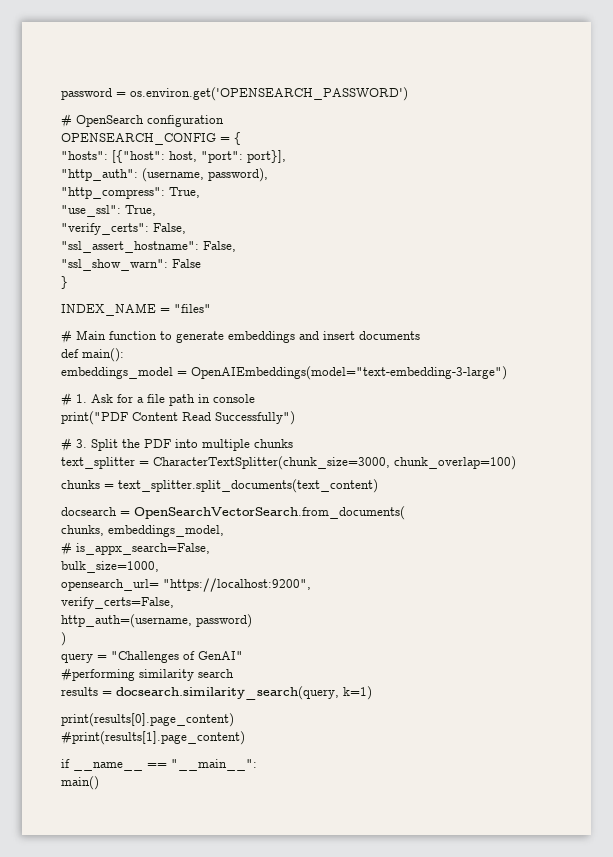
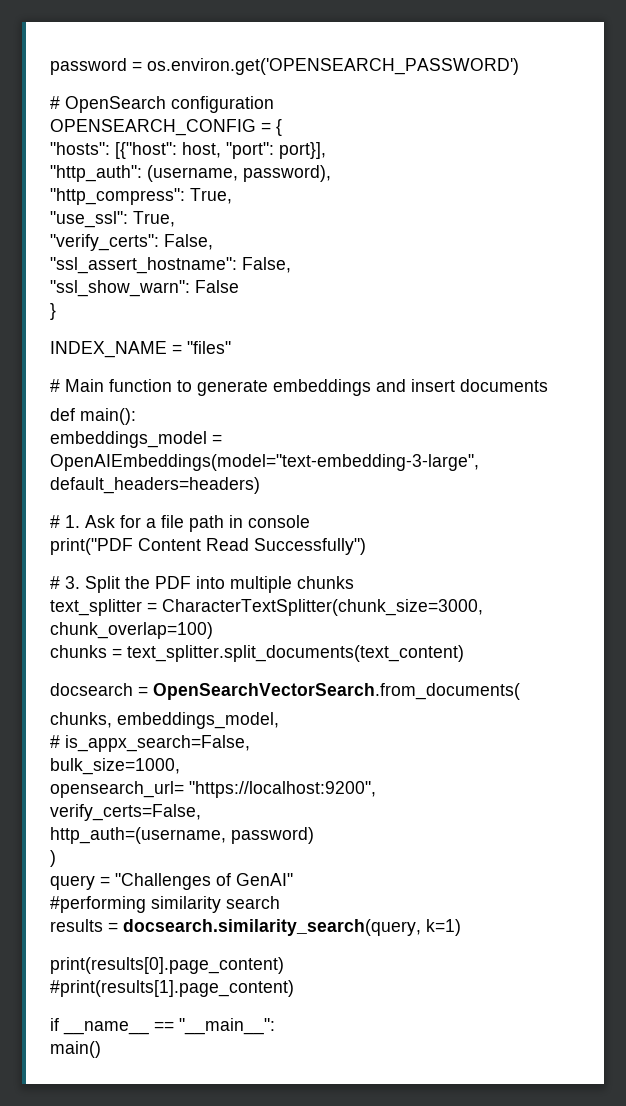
[191,366,507,380] OpenAIEmbeddings(model="text-embedding-3-large") -> [50,454,479,471] [50,477,260,494] OpenAIEmbeddings(model="text-embedding-3-large", default_headers=headers)

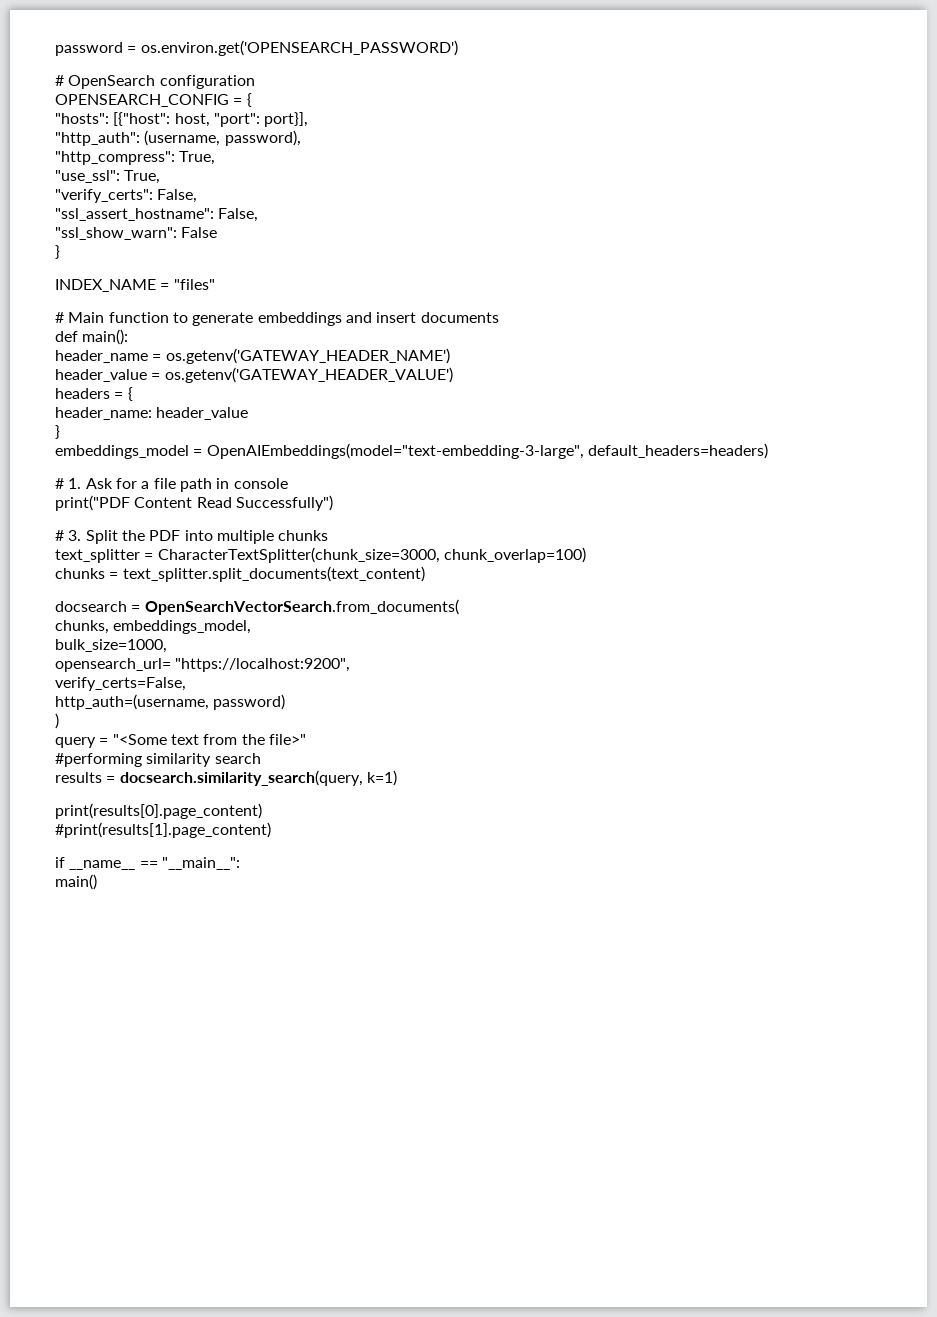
(136, 416) none -> [55,348,450,364] [55,367,453,383] [55,387,133,401] [55,407,249,420] [55,425,60,439] // header_name = os.getenv('GATEWAY_HEADER_NAME') // header_value = os.getenv('GATEWAY_HEADER_VALUE') // headers = { // header_name: header_value // }
[50,735,250,752] // # is_appx_search=False, -> (252, 627) none
[115,873,293,890] "Challenges of GenAI" -> [112,734,306,745] "<Some text from the file>"

